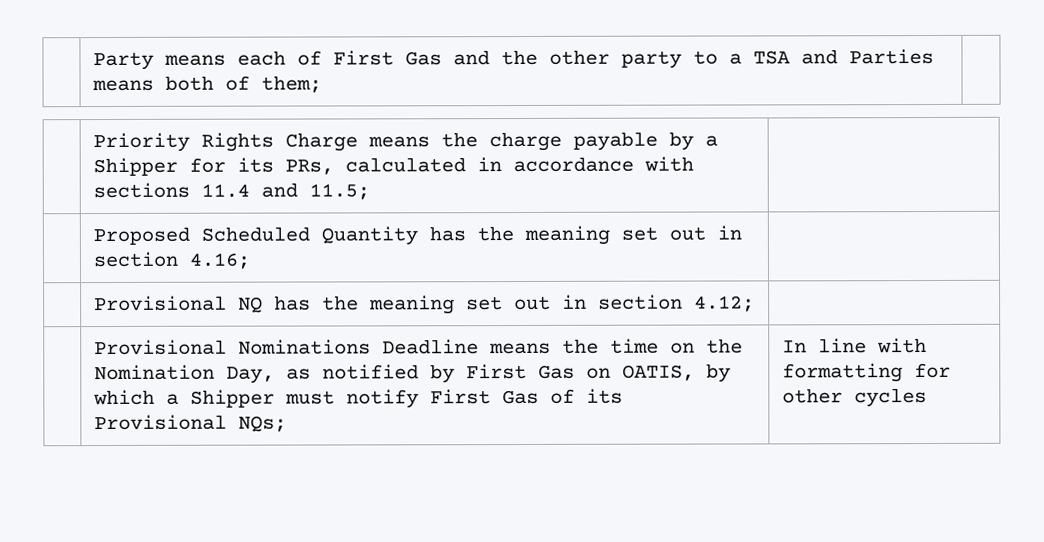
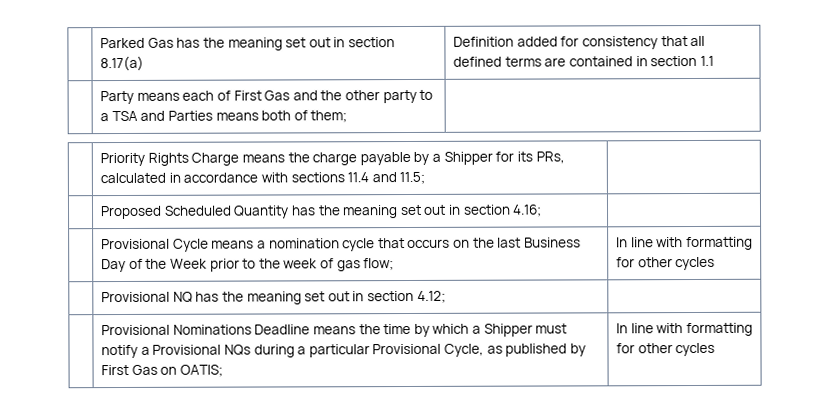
(92, 61) none -> [99,37,396,51] [99,55,144,72] [452,35,706,50] [452,55,714,67] | Parked Gas has the meaning set out in section 8.17(a) | Definition added for consistency that all defined terms are contained in section 1.1 //
(250, 260) none -> [100,237,582,252] [100,258,395,273] [615,236,753,251] [615,256,716,271] // | Provisional Cycle means a nomination cycle that occurs on the last Business Day of the Week prior to the week of gas flow; | In line with formatting for other cycles
[669,338,743,354] [93,363,695,384] on the Nomination Day, as notified by First Gas on OATIS, -> (412, 329) none
[429,388,623,405] [93,414,287,432] First Gas of its Provisional NQs; -> [140,343,587,358] [100,364,223,377] a Provisional NQs during a particular Provisional Cycle, as published by First Gas on OATIS;

